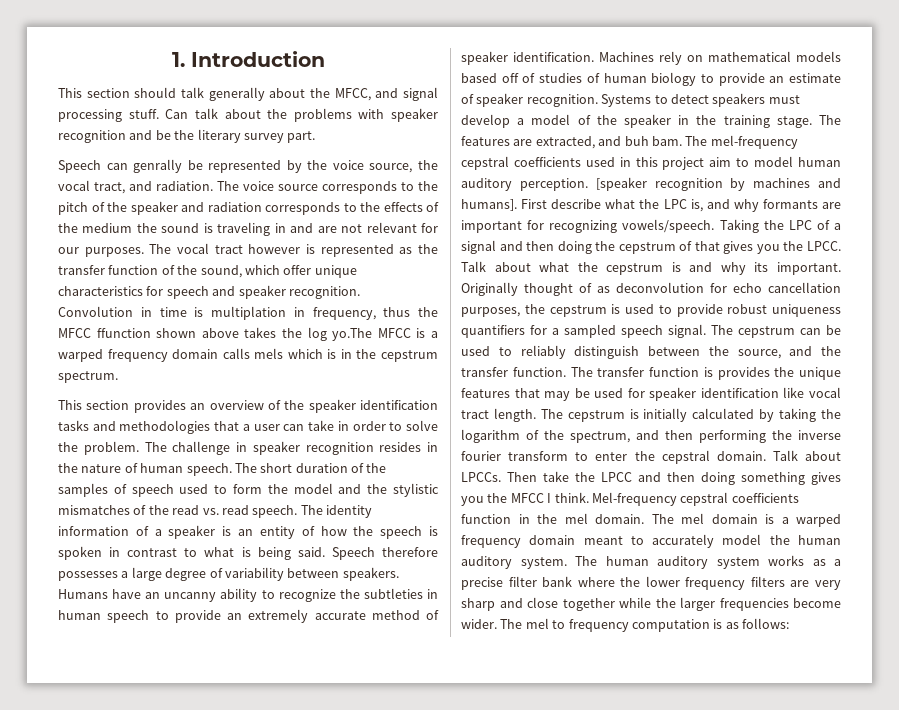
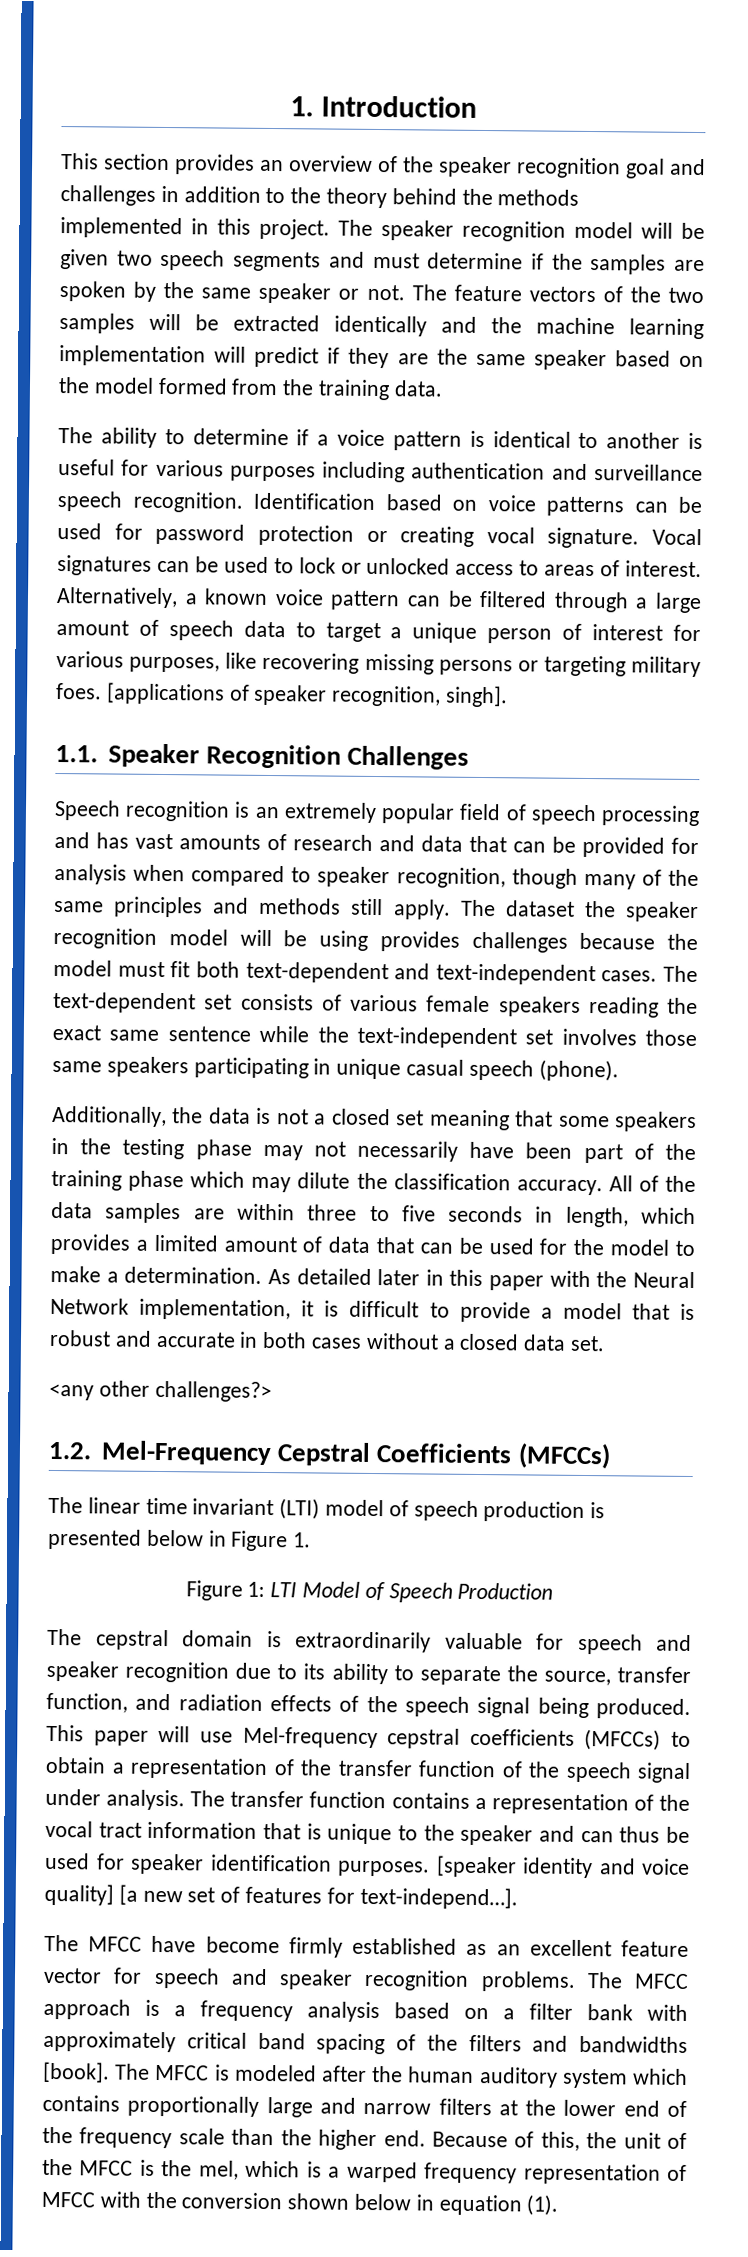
[58,87,439,101] [58,108,438,122] [58,129,316,143] [58,159,438,173] [58,180,438,194] [58,201,439,215] [58,222,438,236] [58,243,439,257] [58,265,357,278] [58,285,360,299] [58,306,438,320] [58,327,439,341] [58,348,438,362] [58,371,118,383] // This section should talk generally about the MFCC, and signal processing stuff. Can talk about the problems with speaker recognition and be the literary survey part. // Speech can genrally be represented by the voice source, the vocal tract, and radiation. The voice source corresponds to the pitch of the speaker and radiation corresponds to the effects of the medium the sound is traveling in and are not relevant for our purposes. The vocal tract however is represented as the transfer function of the sound, which offer unique characteristics for speech and speaker recognition. Convolution in time is multiplation in frequency, thus the MFCC ffunction shown above takes the log yo.The MFCC is a warped frequency domain calls mels which is in the cepstrum spectrum. -> (478, 106) none
[360,400,438,410] [58,420,438,434] [58,441,438,455] [58,463,387,476] [58,483,440,497] [58,505,372,518] [58,525,438,539] [58,546,438,560] [58,567,399,581] [58,588,438,602] [58,609,439,623] [461,51,841,65] [461,72,841,86] [461,93,800,107] [461,114,841,128] [461,135,798,149] [461,156,841,170] [461,177,841,191] [461,199,841,212] [461,219,841,233] [461,240,841,254] [461,261,841,275] [461,282,841,296] [461,304,841,317] [461,324,841,338] [461,345,841,359] [461,367,841,380] [461,388,571,401] identification tasks and methodologies that a user can take in order to solve the problem. The challenge in speaker recognition resides in the nature of human speech. The short duration of the samples of speech used to form the model and the stylistic mismatches of the read vs. read speech. The identity information of a speaker is an entity of how the speech is spoken in contrast to what is being said. Speech therefore possesses a large degree of variability between speakers. Humans have an uncanny ability to recognize the subtleties in human speech to provide an extremely accurate method of speaker identification. Machines rely on mathematical models based off of studies of human biology to provide an estimate of speaker recognition. Systems to detect speakers must develop a model of the speaker in the training stage. The features are extracted, and buh bam. The mel-frequency cepstral coefficients used in this project aim to model human auditory perception. [speaker recognition by machines and humans]. First describe what the LPC is, and why formants are important for recognizing vowels/speech. Taking the LPC of a signal and then doing the cepstrum of that gives you the LPCC. Talk about what the cepstrum is and why its important. Originally thought of as deconvolution for echo cancellation purposes, the cepstrum is used to provide robust uniqueness quantifiers for a sampled speech signal. The cepstrum can be used to reliably distinguish between the source, and the transfer function. The transfer function is provides the unique features that may -> [516,157,706,179] [60,185,580,209] [60,217,705,242] [60,249,705,275] [59,281,705,304] [59,313,704,340] [59,344,705,371] [58,376,443,401] [58,426,703,451] [58,458,703,483] [57,490,702,517] [57,522,702,549] [57,554,702,578] [56,586,703,614] [56,619,701,644] [56,650,701,678] [56,682,509,708] [55,743,470,770] [54,799,700,827] [54,831,699,858] [54,863,699,890] [54,896,699,923] [53,927,698,953] [53,959,698,986] [53,991,698,1018] [52,1024,697,1049] [52,1056,619,1082] [52,1105,697,1133] [51,1137,696,1164] [51,1169,697,1196] [51,1201,696,1228] [50,1233,695,1257] [50,1265,695,1291] [50,1297,696,1323] [49,1329,606,1352] [49,1380,272,1403] [48,1440,611,1470] [48,1496,606,1523] [48,1528,312,1552] [185,1580,554,1603] [47,1628,692,1655] [46,1660,692,1686] [46,1692,691,1720] [46,1724,691,1751] [45,1756,691,1784] [45,1788,690,1815] [45,1820,661,1846] recognition goal and challenges in addition to the theory behind the methods implemented in this project. The speaker recognition model will be given two speech segments and must determine if the samples are spoken by the same speaker or not. The feature vectors of the two samples will be extracted identically and the machine learning implementation will predict if they are the same speaker based on the model formed from the training data. // The ability to determine if a voice pattern is identical to another is useful for various purposes including authentication and surveillance speech recognition. Identification based on voice patterns can be used for password protection or creating vocal signature. Vocal signatures can be used to lock or unlocked access to areas of interest. Alternatively, a known voice pattern can be filtered through a large amount of speech data to target a unique person of interest for various purposes, like recovering missing persons or targeting military foes. [applications of speaker recognition, singh]. // 1.1. Speaker Recognition Challenges // Speech recognition is an extremely popular field of speech processing and has vast amounts of research and data that can be provided for analysis when compared to speaker recognition, though many of the same principles and methods still apply. The dataset the speaker recognition model will be using provides challenges because the model must fit both text-dependent and text-independent cases. The text-dependent set consists of various female speakers reading the exact same sentence while the text-independent set involves those same speakers participating in unique casual speech (phone). // Additionally, the data is not a closed set meaning that some speakers in the testing phase may not necessarily have been part of the training phase which may dilute the classification accuracy. All of the data samples are within three to five seconds in length, which provides a limited amount of data that can be used for the model to make a determination. As detailed later in this paper with the Neural Network implementation, it is difficult to provide a model that is robust and accurate in both cases without a closed data set. // <any other challenges?> // 1.2. Mel-Frequency Cepstral Coefficients (MFCCs) // The linear time invariant (LTI) model of speech production is presented below in Figure 1. // Figure 1: LTI Model of Speech Production // The cepstral domain is extraordinarily valuable for speech and speaker recognition due to its ability to separate the source, transfer function, and radiation effects of the speech signal being produced. This paper will use Mel-frequency cepstral coefficients (MFCCs) to obtain a representation of the transfer function of the speech signal under analysis. The transfer function contains a representation of the vocal tract information that is unique to the speaker and can thus
[783,387,841,398] [461,408,841,422] [461,429,841,443] [461,450,841,464] [461,471,841,485] [461,492,799,506] [461,513,841,527] [461,534,841,548] [461,555,841,569] [461,576,841,590] [461,597,841,611] [461,618,789,632] like vocal tract length. The cepstrum is initially calculated by taking the logarithm of the spectrum, and then performing the inverse fourier transform to enter the cepstral domain. Talk about LPCCs. Then take the LPCC and then doing something gives you the MFCC I think. Mel-frequency cepstral coefficients function in the mel domain. The mel domain is a warped frequency domain meant to accurately model the human auditory system. The human auditory system works as a precise filter bank where the lower frequency filters are very sharp and close together while the larger frequencies become wider. The mel to frequency computation is as follows: -> [337,1855,690,1879] [44,1883,518,1910] [44,1934,689,1958] [43,1967,689,1992] [43,1998,688,2023] [43,2030,688,2055] [42,2061,688,2089] [42,2094,687,2118] [42,2126,687,2151] [42,2158,687,2185] [41,2191,559,2216] purposes. [speaker identity and voice quality] [a new set of features for text-independ…]. // The MFCC have become firmly established as an excellent feature vector for speech and speaker recognition problems. The MFCC approach is a frequency analysis based on a filter bank with approximately critical band spacing of the filters and bandwidths [book]. The MFCC is modeled after the human auditory system which contains proportionally large and narrow filters at the lower end of the frequency scale than the higher end. Because of this, the unit of the MFCC is the mel, which is a warped frequency representation of MFCC with the conversion shown below in equation (1).

